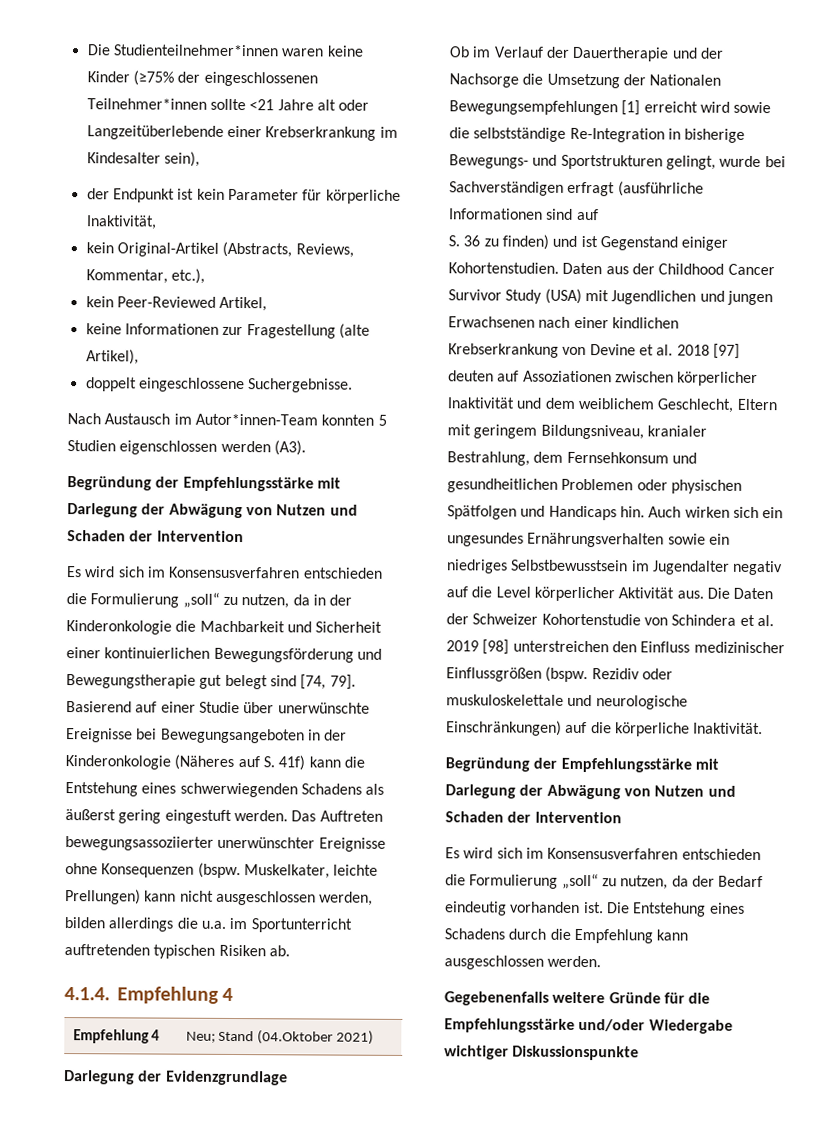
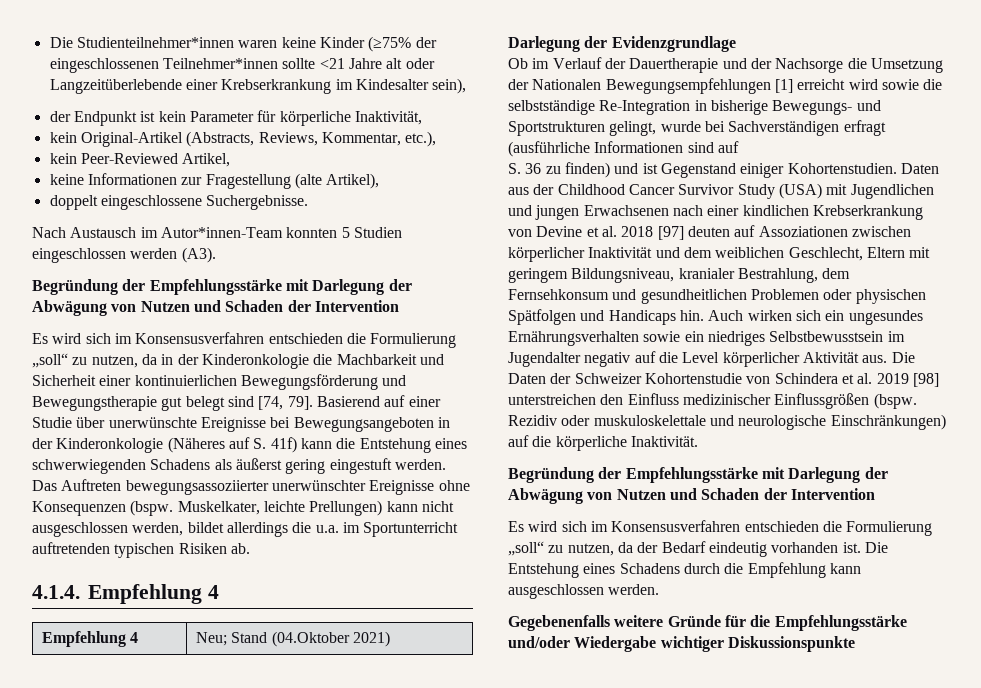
[119,440,218,455] eigenschlossen -> [32,248,126,263] eingeschlossen
[64,917,105,929] bilden -> [187,522,224,533] bildet
[577,397,654,410] weiblichem -> [715,247,785,258] weiblichen

